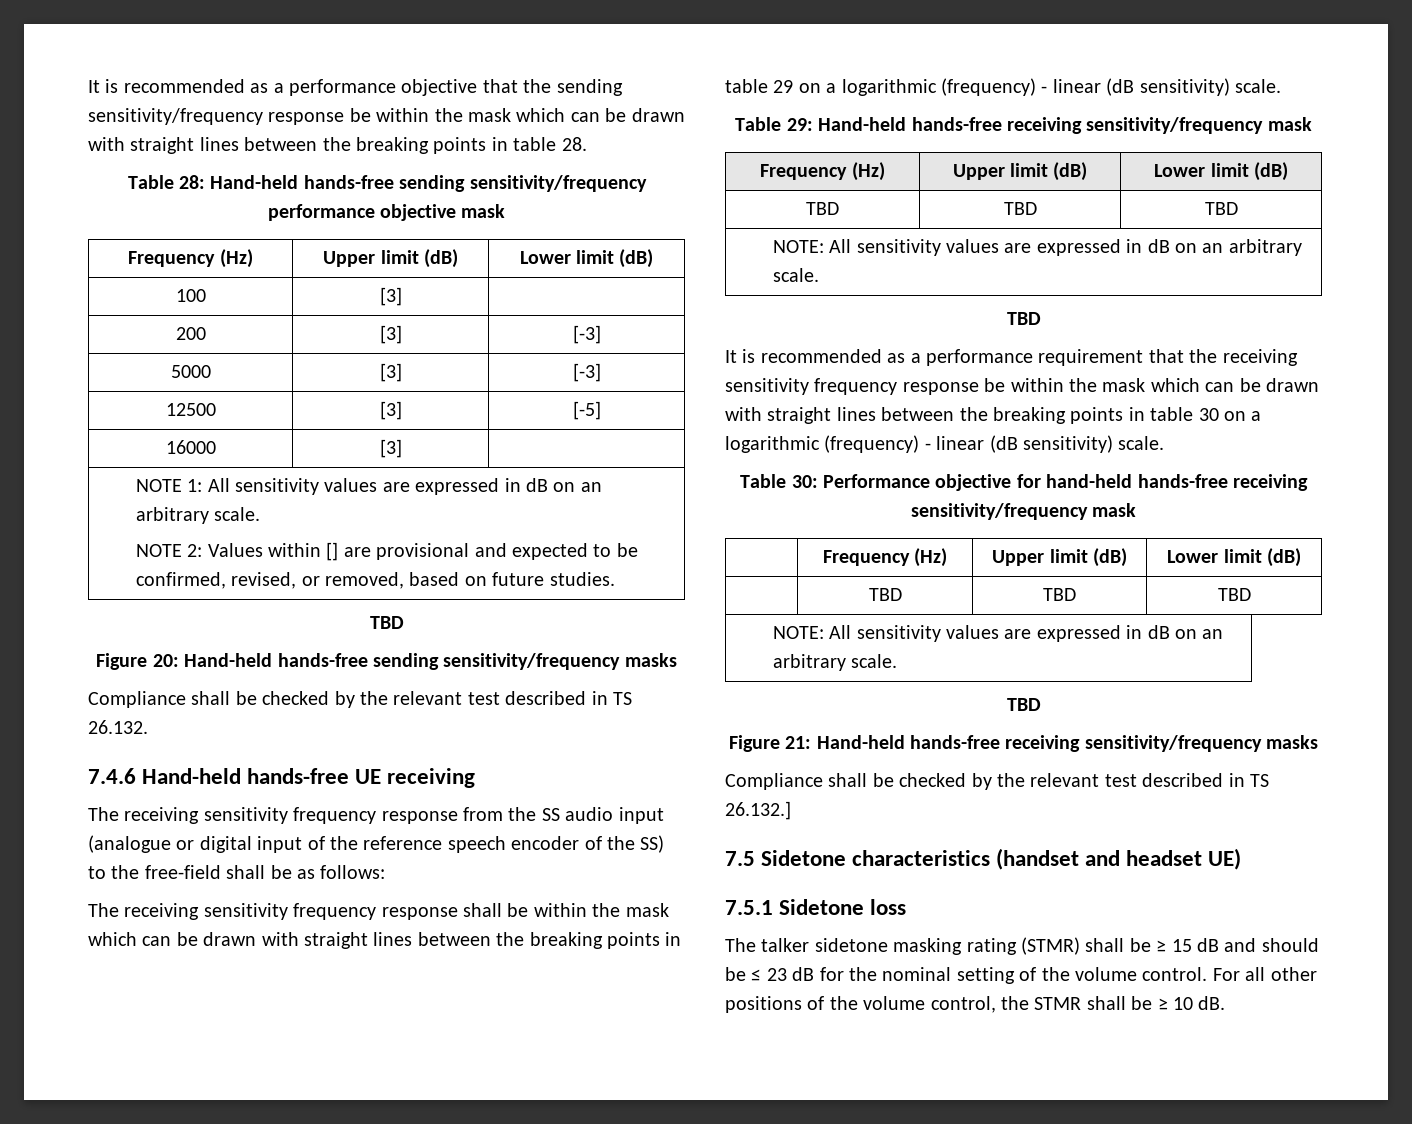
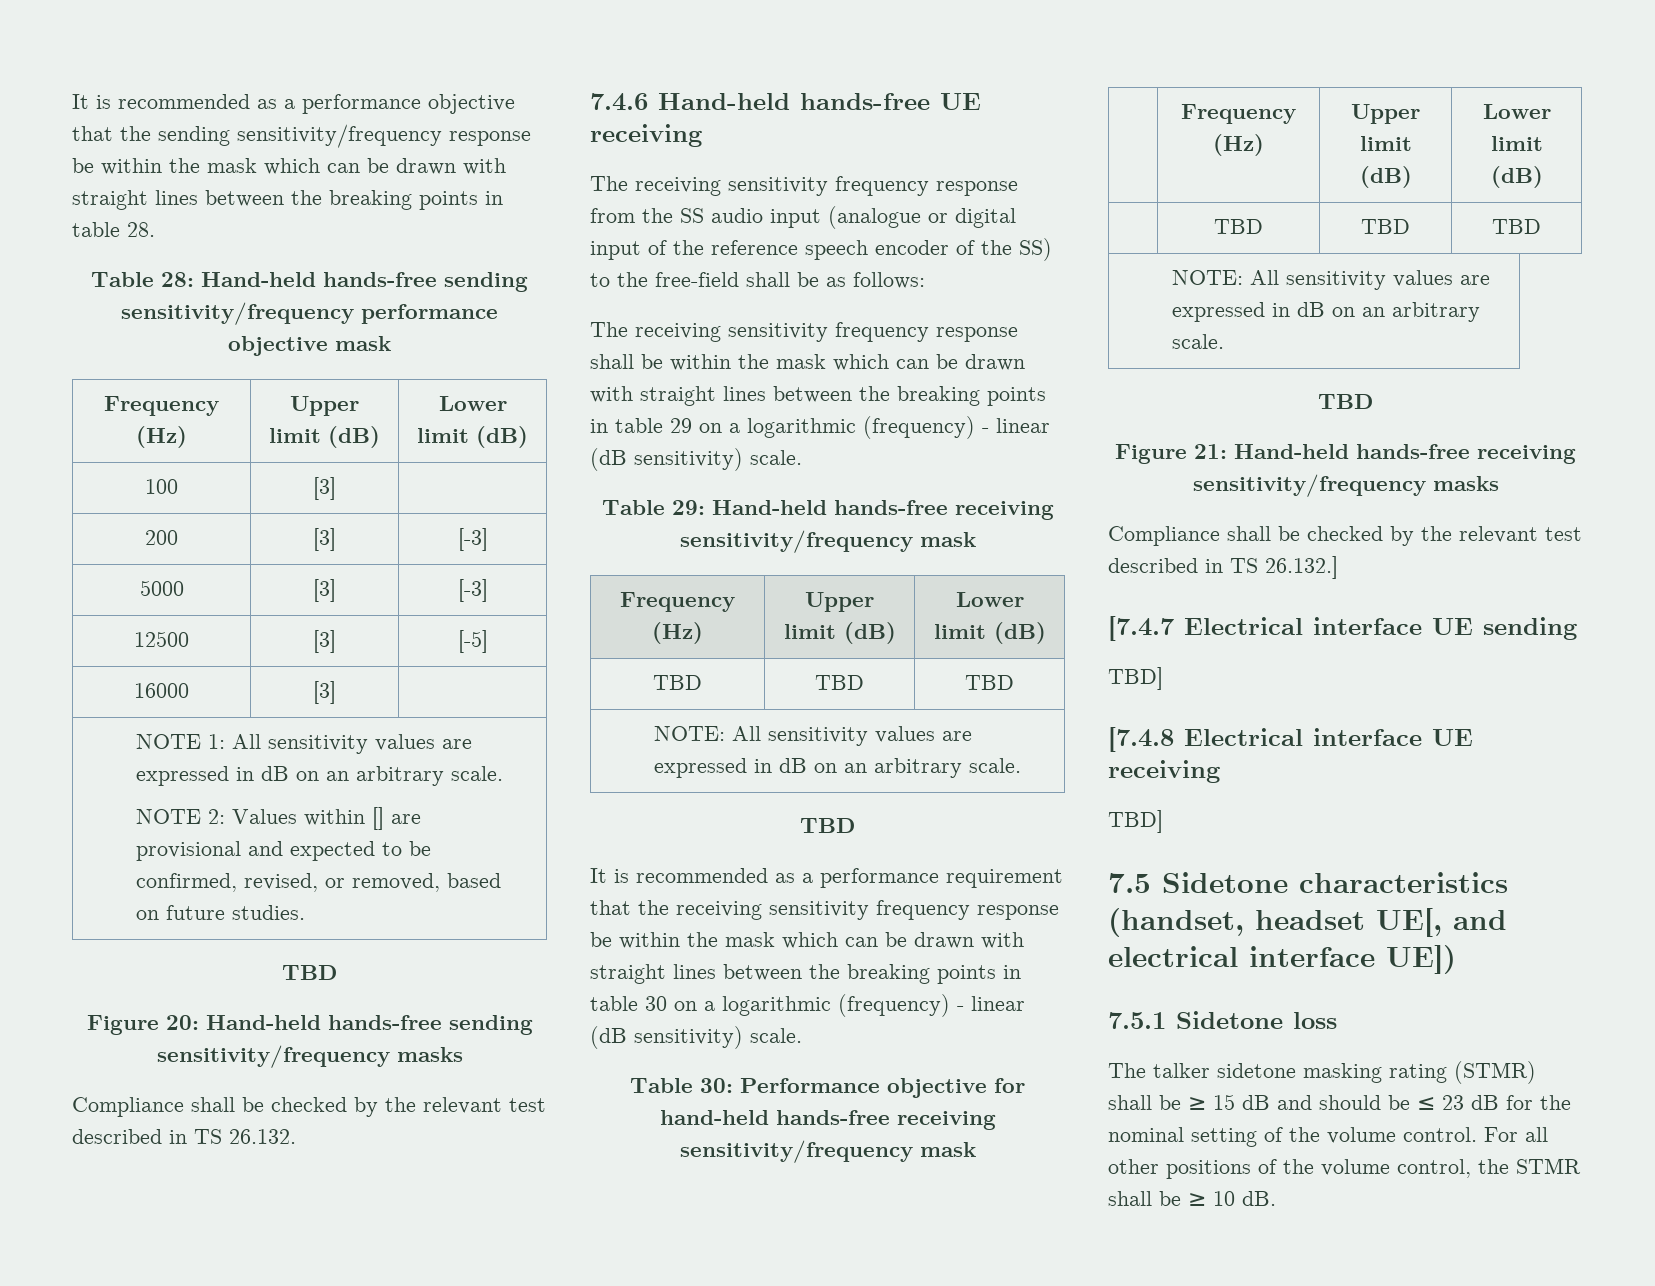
[725,848,1242,870] 7.5 Sidetone characteristics (handset and headset UE) -> [1108,616,1577,641] [1108,667,1163,690] [1108,727,1473,752] [1108,760,1220,783] [1108,810,1163,833] [1108,872,1508,893] [1108,908,1507,937] [1108,945,1456,974] [7.4.7 Electrical interface UE sending // TBD] // [7.4.8 Electrical interface UE receiving // TBD] // 7.5 Sidetone characteristics (handset, headset UE[, and electrical interface UE])

